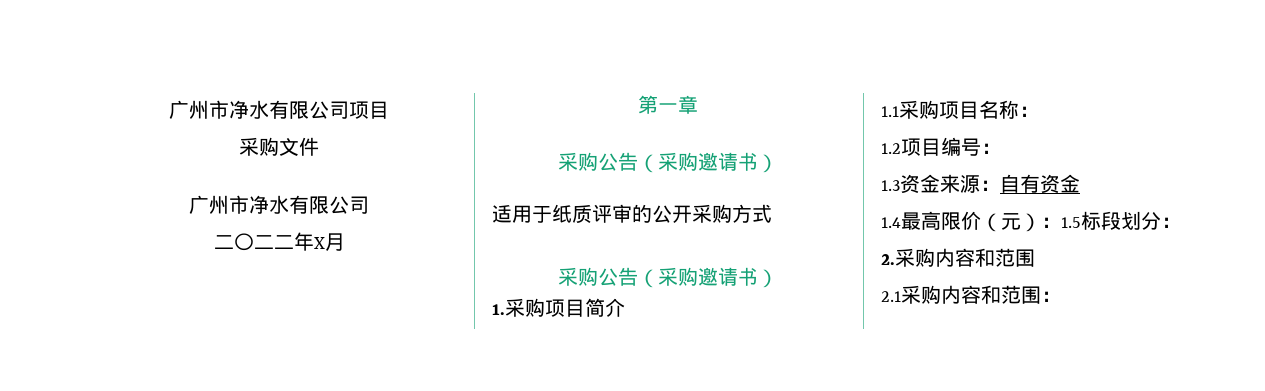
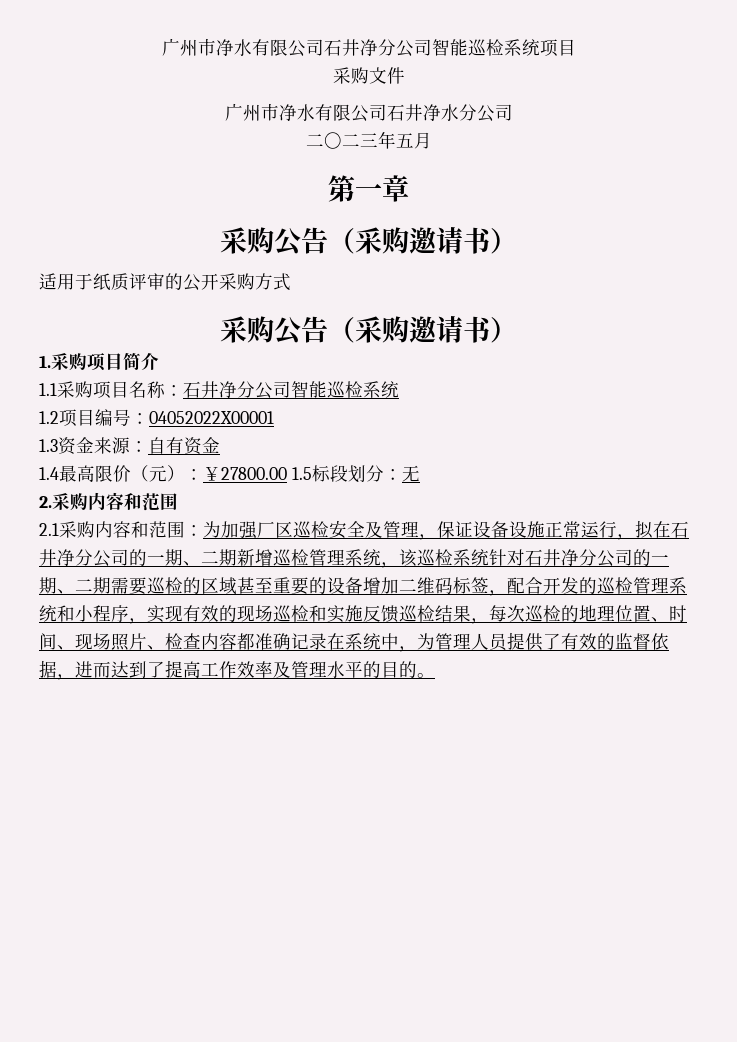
[169,100,349,120] 广州市净水有限公司 -> [161,38,540,57] 广州市净水有限公司石井净分公司智能巡检系统
(369, 205) none -> [386,104,513,122] 石井净水分公司
[273,232,325,251] 二年X -> [359,131,414,149] 三年五
(1039, 111) none -> [183,381,399,399] 石井净分公司智能巡检系统
(1001, 148) none -> [149,411,274,424] 04052022X00001
(1061, 222) none -> [203,467,287,481] ￥27800.00
(1181, 222) none -> [401,465,420,482] 无
(1061, 296) none -> [203,520,689,540] [39,549,669,568] [39,577,687,596] [39,605,687,624] [39,632,669,652] [39,660,435,680] 为加强厂区巡检安全及管理，保证设备设施正常运行，拟在石井净分公司的一期、二期新增巡检管理系统，该巡检系统针对石井净分公司的一期、二期需要巡检的区域甚至重要的设备增加二维码标签，配合开发的巡检管理系统和小程序，实现有效的现场巡检和实施反馈巡检结果，每次巡检的地理位置、时间、现场照片、检查内容都准确记录在系统中，为管理人员提供了有效的监督依据，进而达到了提高工作效率及管理水平的目的。

